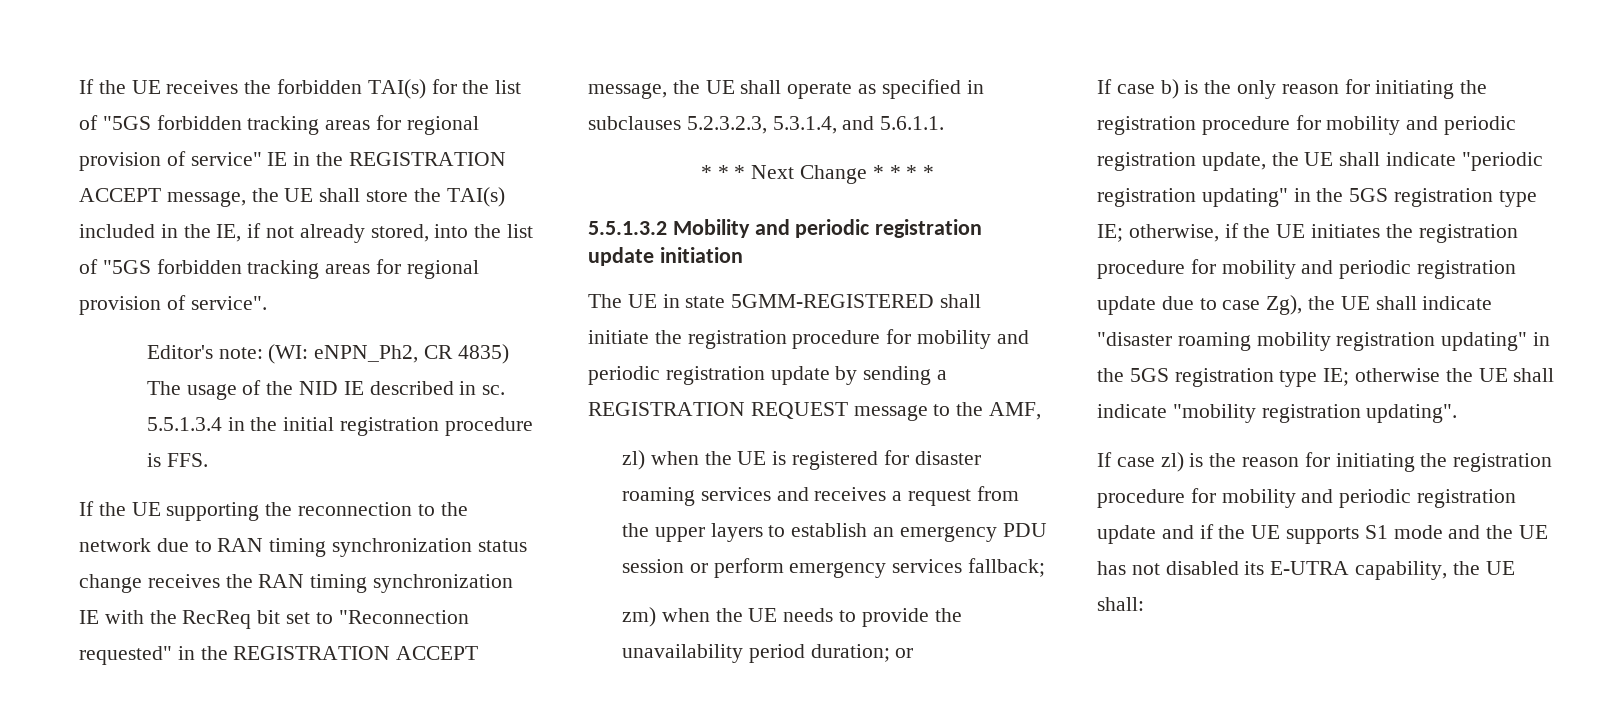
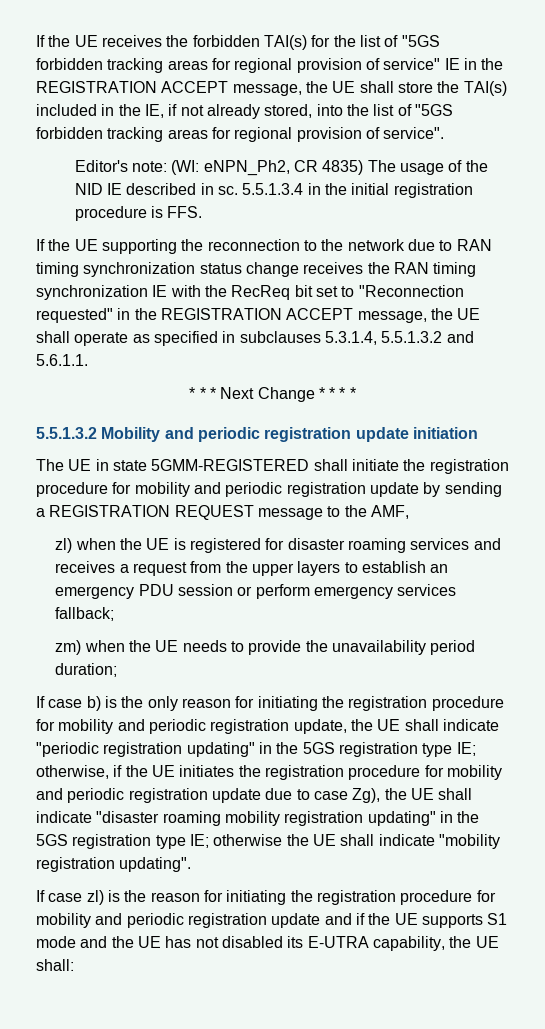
[686,116,837,134] 5.2.3.2.3, 5.3.1.4, -> [324,331,443,345] 5.3.1.4, 5.5.1.3.2
[895,648,914,658] or -> (118, 670) none

